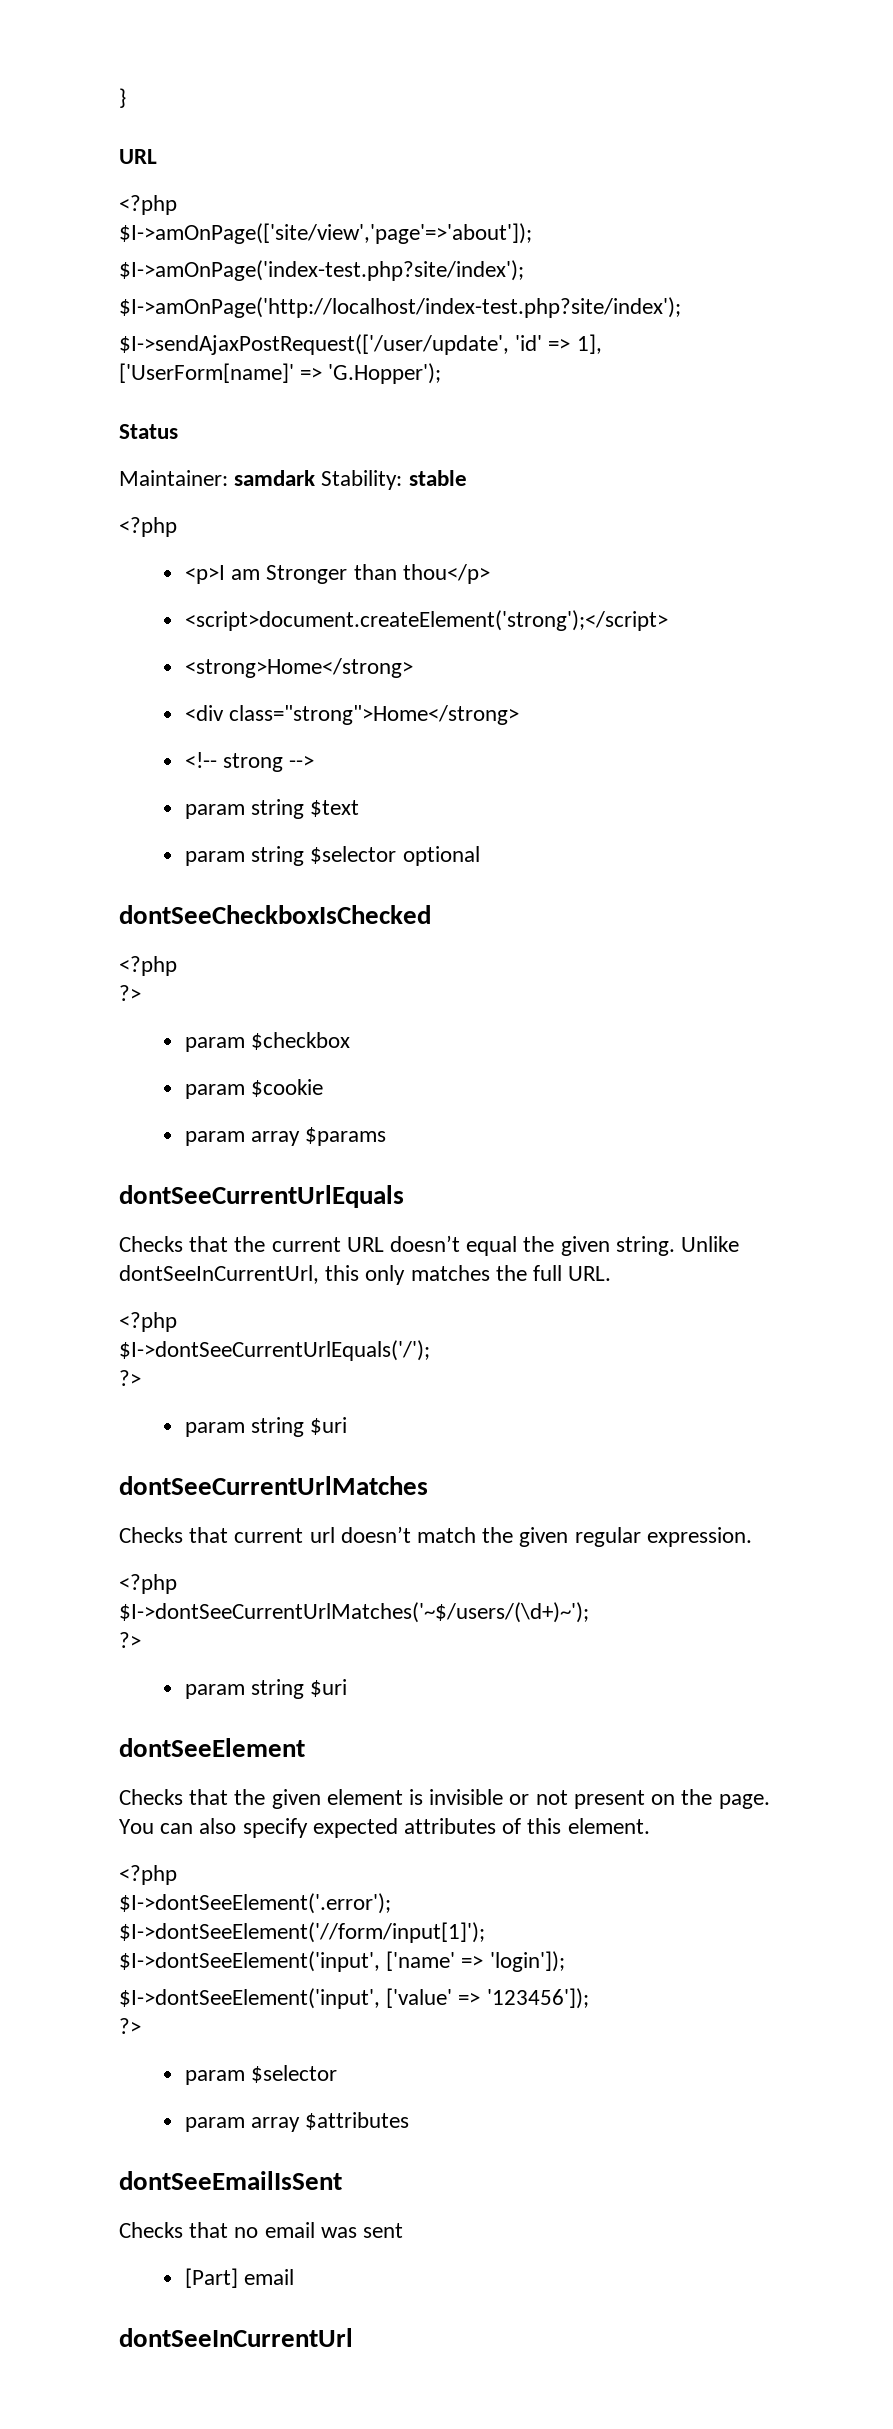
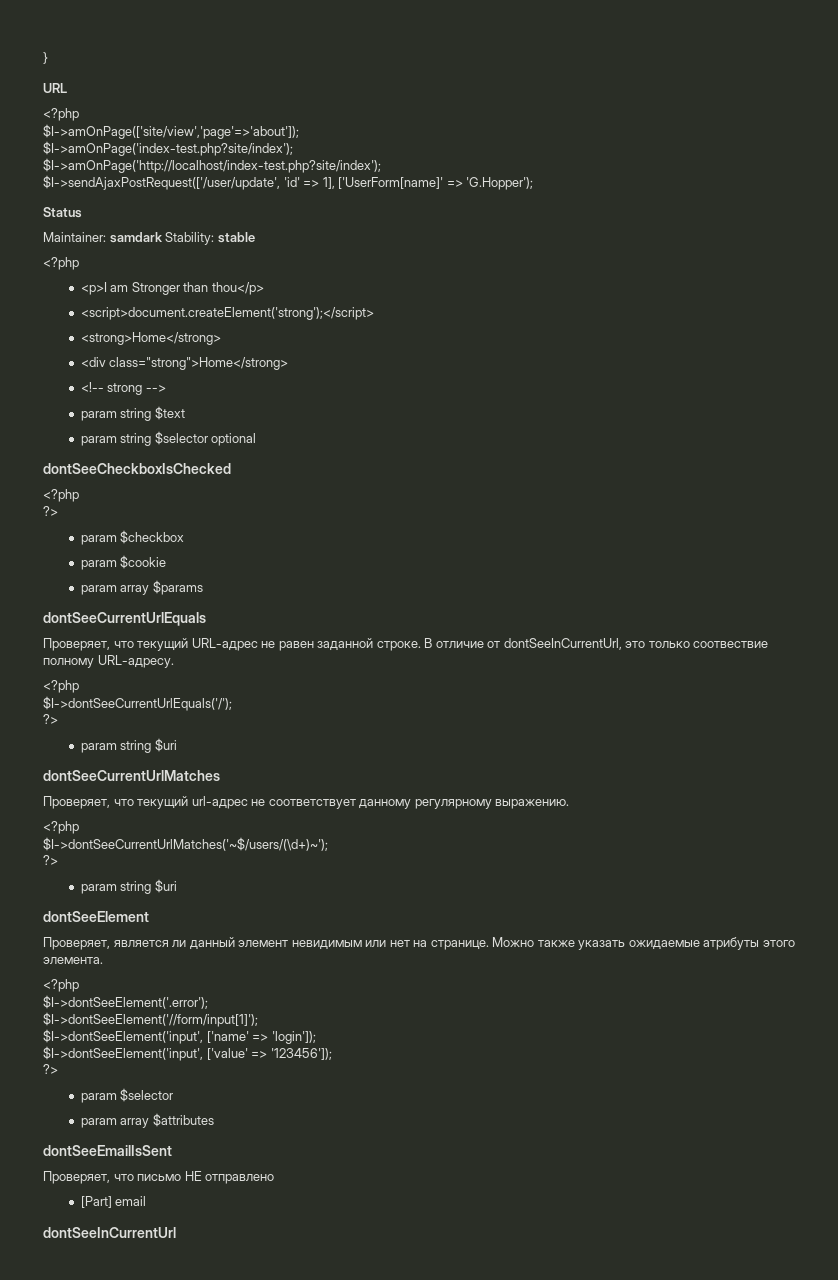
[119,1235,740,1256] [119,1265,612,1285] Checks that the current URL doesn’t equal the given string. Unlike dontSeeInCurrentUrl, this only matches the full URL. -> [43,638,769,651] [43,655,174,668] Проверяет, что текущий URL-адрес не равен заданной строке. В отличие от dontSeeInCurrentUrl, это только соотвествие полному URL-адресу.
[119,1526,752,1547] Checks that current url doesn’t match the given regular expression. -> [43,796,570,809] Проверяет, что текущий url-адрес не соответствует данному регулярному выражению.
[119,1789,770,1809] [119,1818,650,1838] Checks that the given element is invisible or not present on the page. You can also specify expected attributes of this element. -> [43,937,795,950] [43,957,103,964] Проверяет, является ли данный элемент невидимым или нет на странице. Можно также указать ожидаемые атрибуты этого элемента.
[119,2222,404,2238] Checks that no email was sent -> [43,1171,275,1184] Проверяет, что письмо НЕ отправлено

